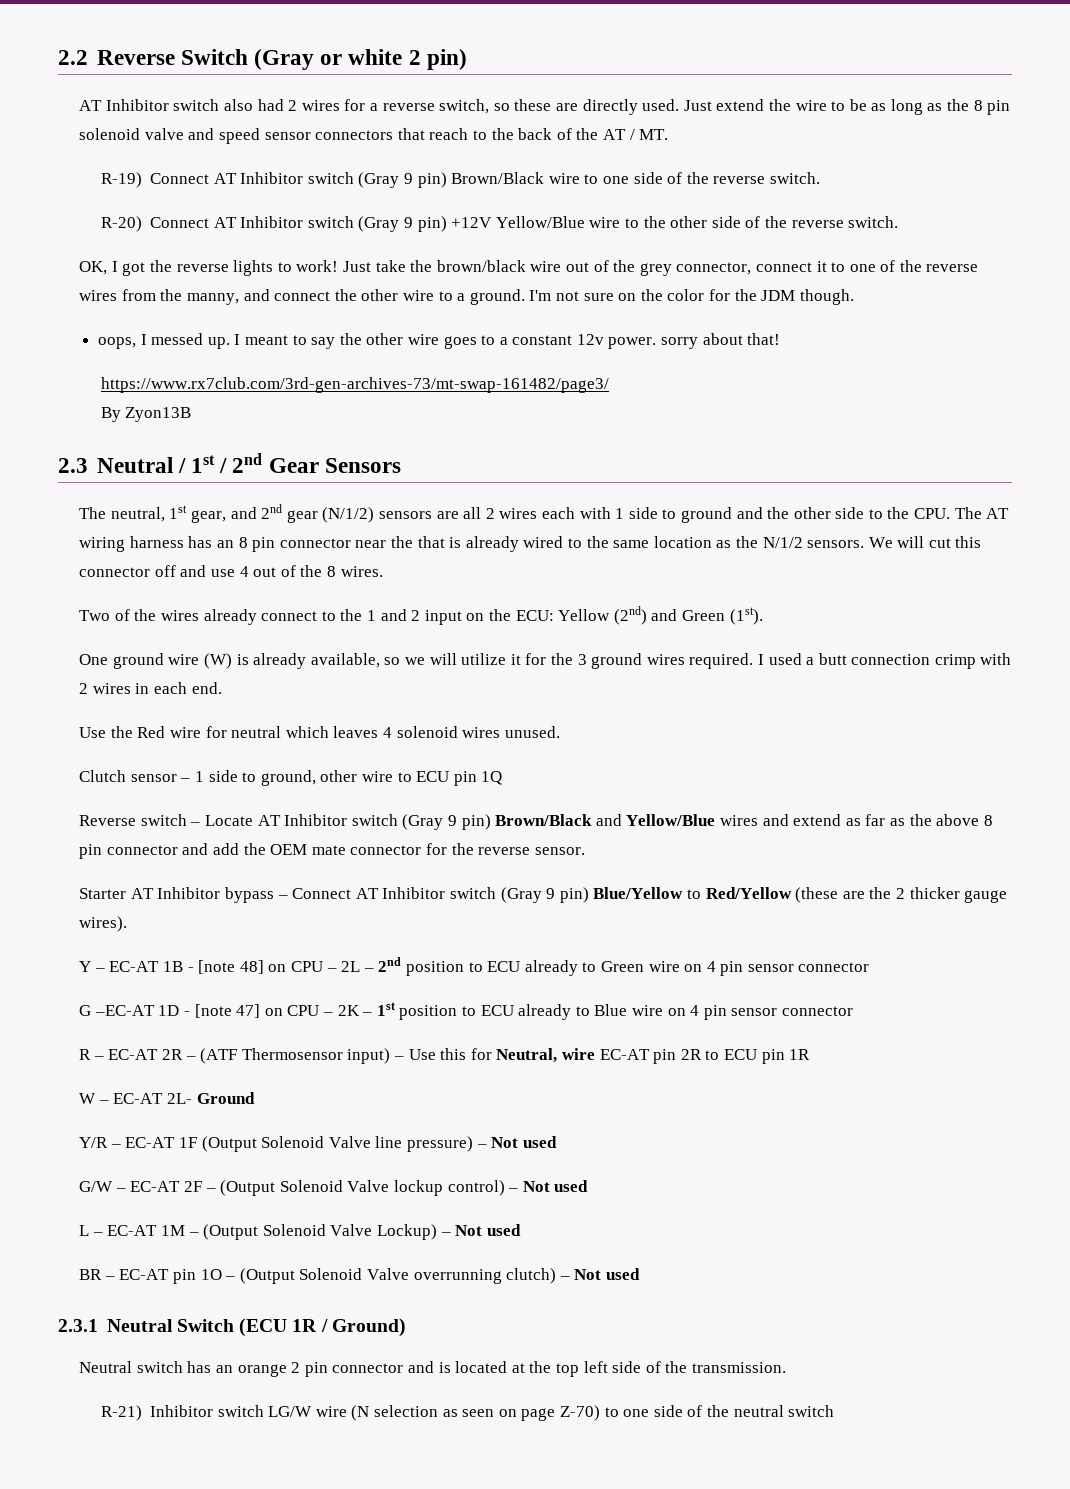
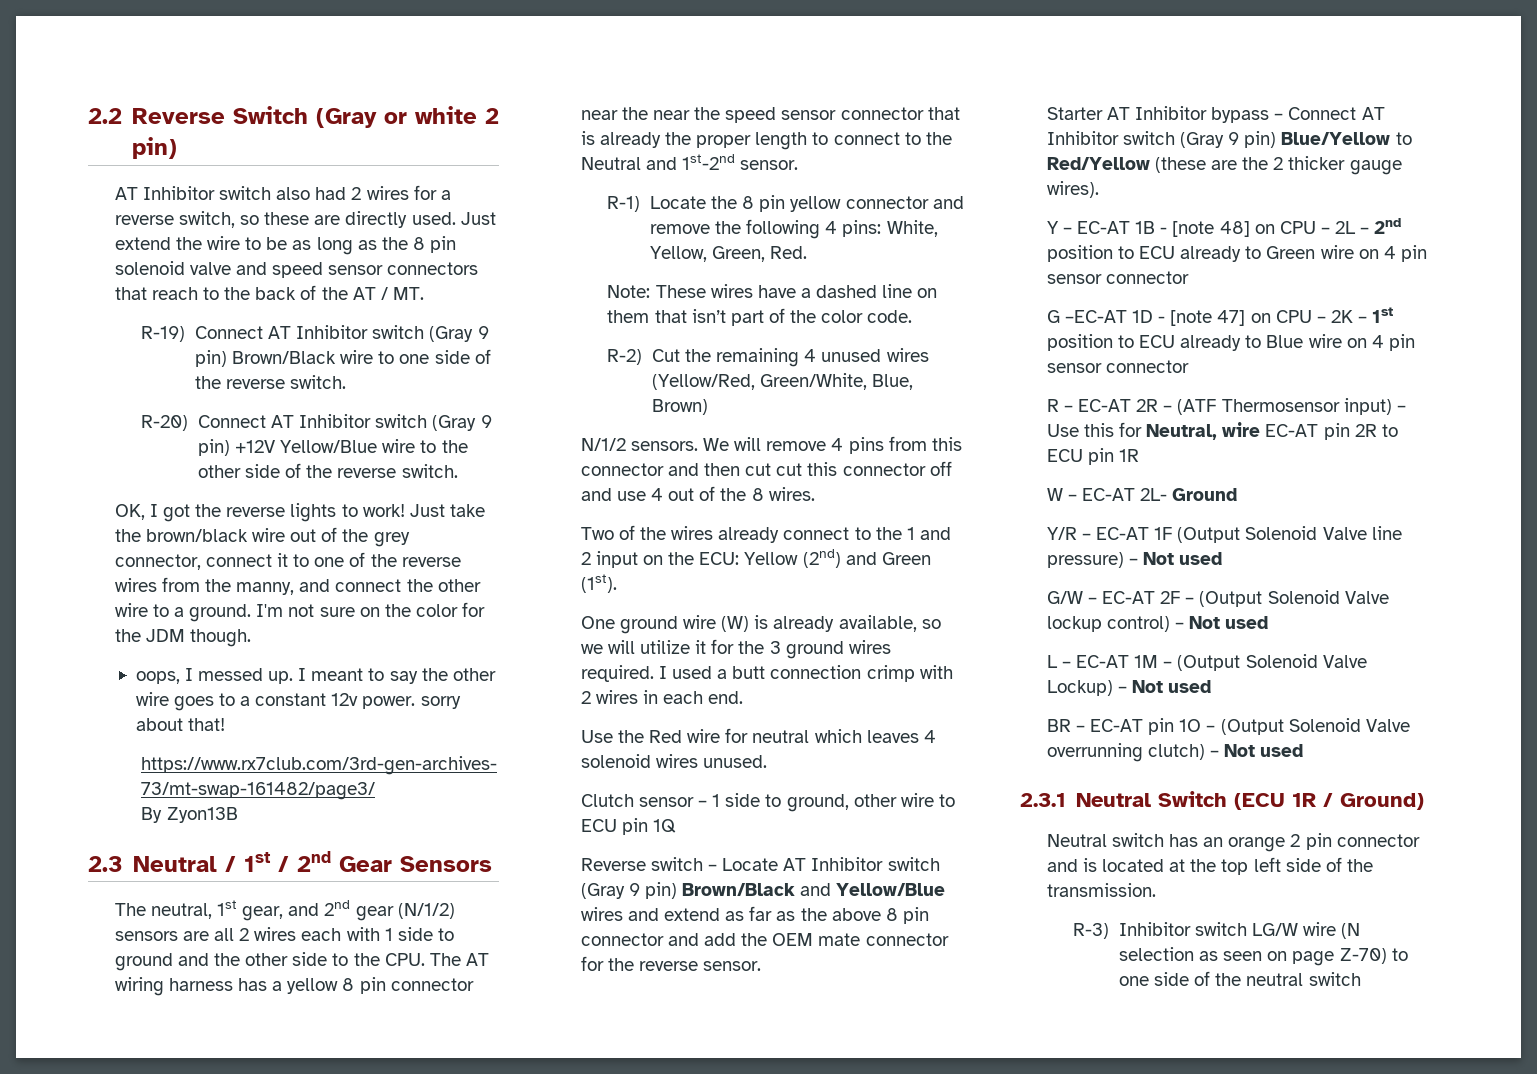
[217,540,235,548] an -> [272,978,339,994] a yellow
[417,536,925,552] that is already wired to the same location as the N/1/2 sensors. We will -> [652,107,960,123] [580,131,952,150] [580,154,799,170] [607,195,964,212] [649,219,938,239] [649,246,808,262] [607,284,938,298] [607,308,913,326] [607,348,929,367] [651,373,914,390] [651,399,708,415] [580,436,962,454] [580,463,772,476] near the speed sensor connector that is already the proper length to connect to the Neutral and 1st-2nd sensor. // R-1) Locate the 8 pin yellow connector and remove the following 4 pins: White, Yellow, Green, Red. // Note: These wires have a dashed line on them that isn’t part of the color code. // R-2) Cut the remaining 4 unused wires (Yellow/Red, Green/White, Blue, Brown) // N/1/2 sensors. We will remove 4 pins from this connector and then cut
[100,1405,142,1421] R-21) -> [1073,923,1110,939] R-3)

